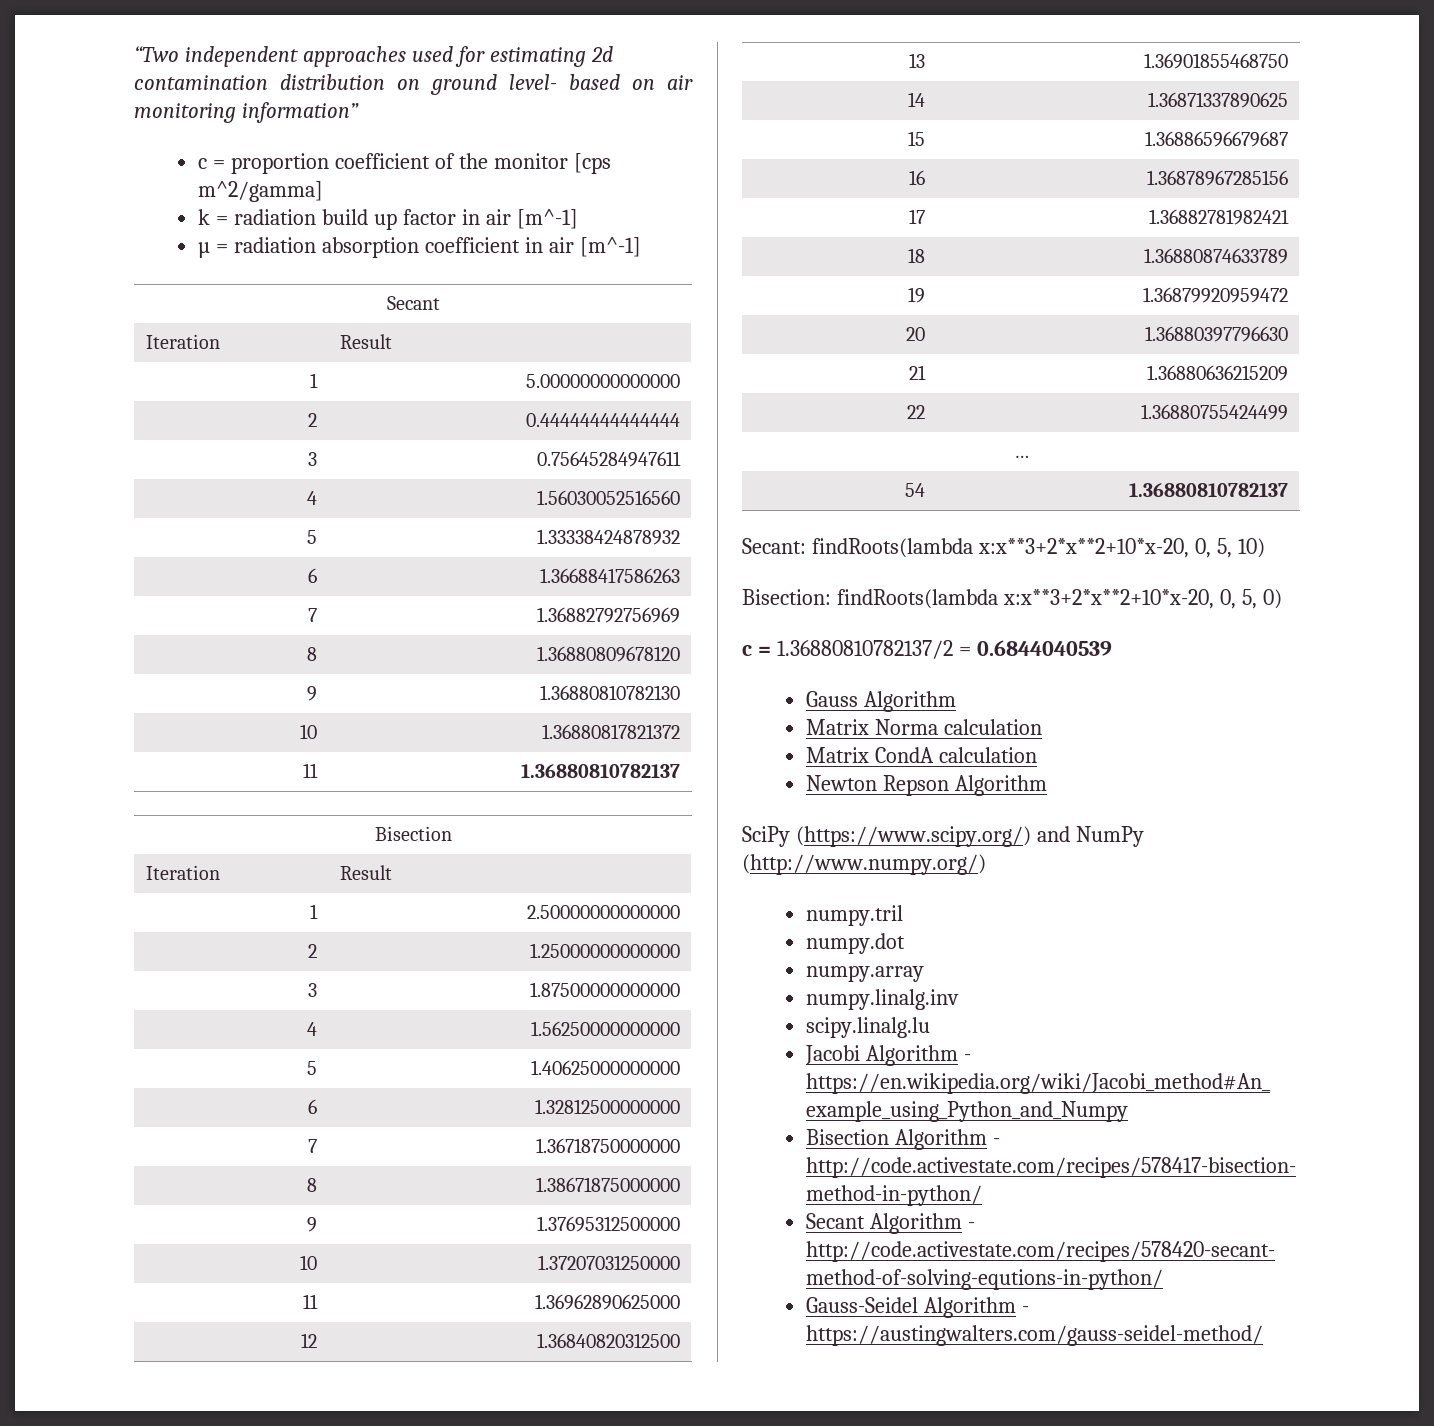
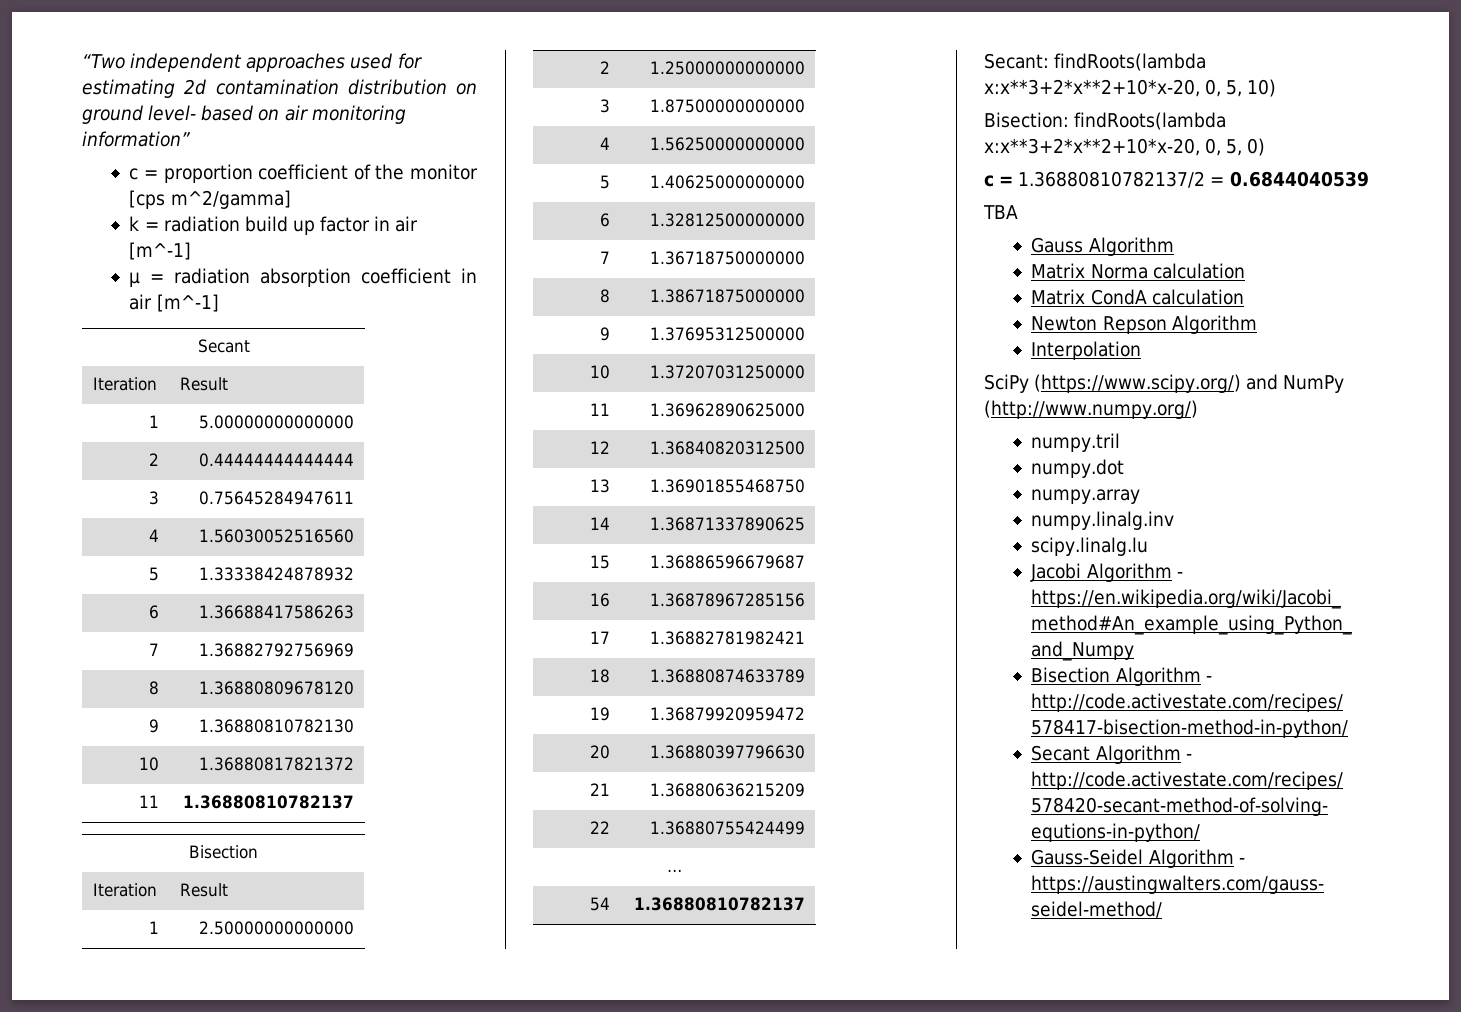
(1112, 648) none -> [983,205,1018,219] // TBA
(1048, 785) none -> [1031,341,1142,360] // Interpolation

